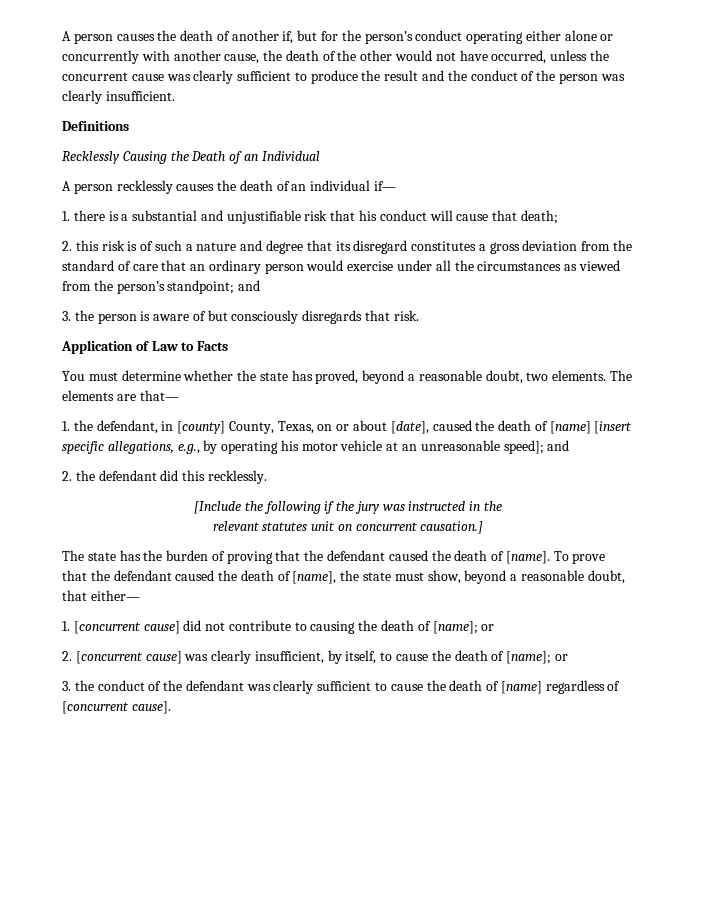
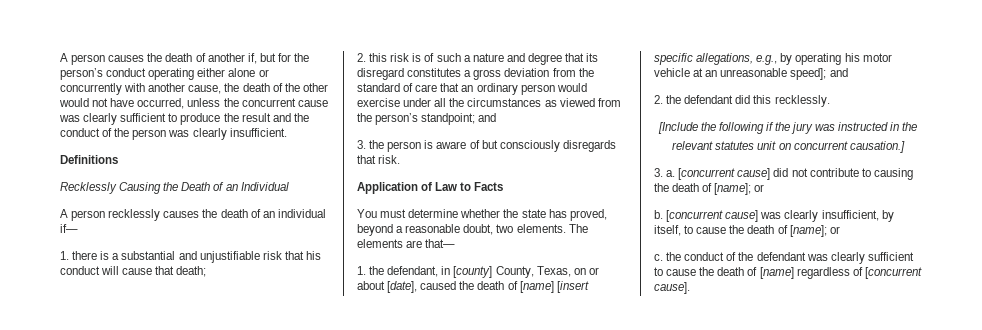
[62,550,606,564] [62,570,625,584] [62,590,140,601] [62,621,70,631] The state has the burden of proving that the defendant caused the death of [name]. To prove that the defendant caused the death of [name], the state must show, beyond a reasonable doubt, that either— // 1. -> [654,168,676,177] 3. a.
[62,651,72,661] 2. -> [654,210,663,219] b.
[62,681,71,691] 3. -> [654,254,663,261] c.

